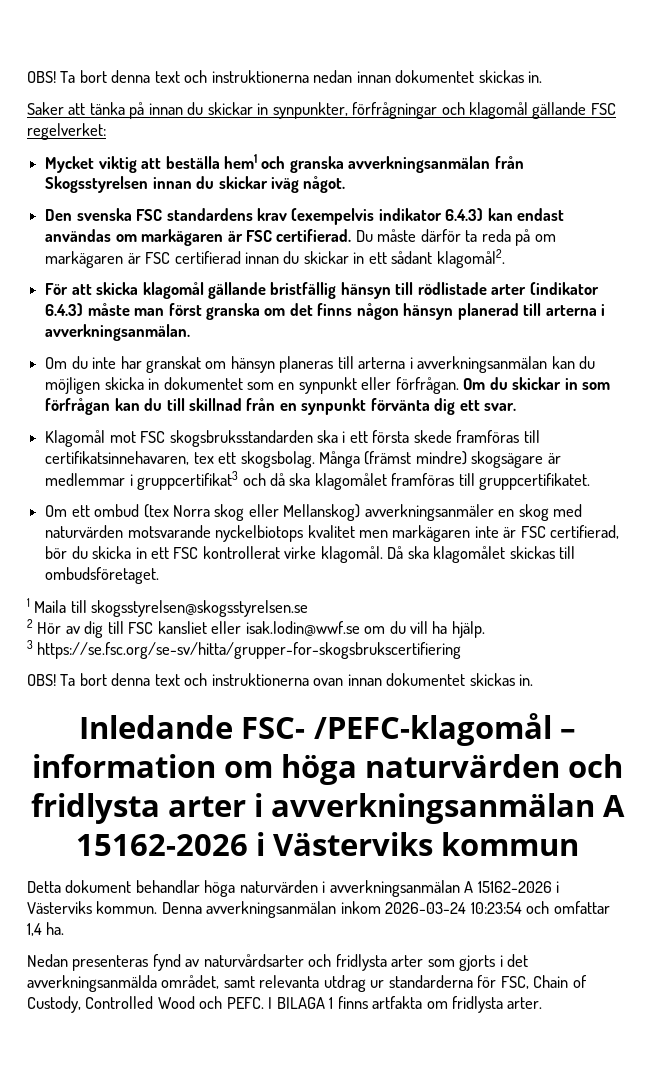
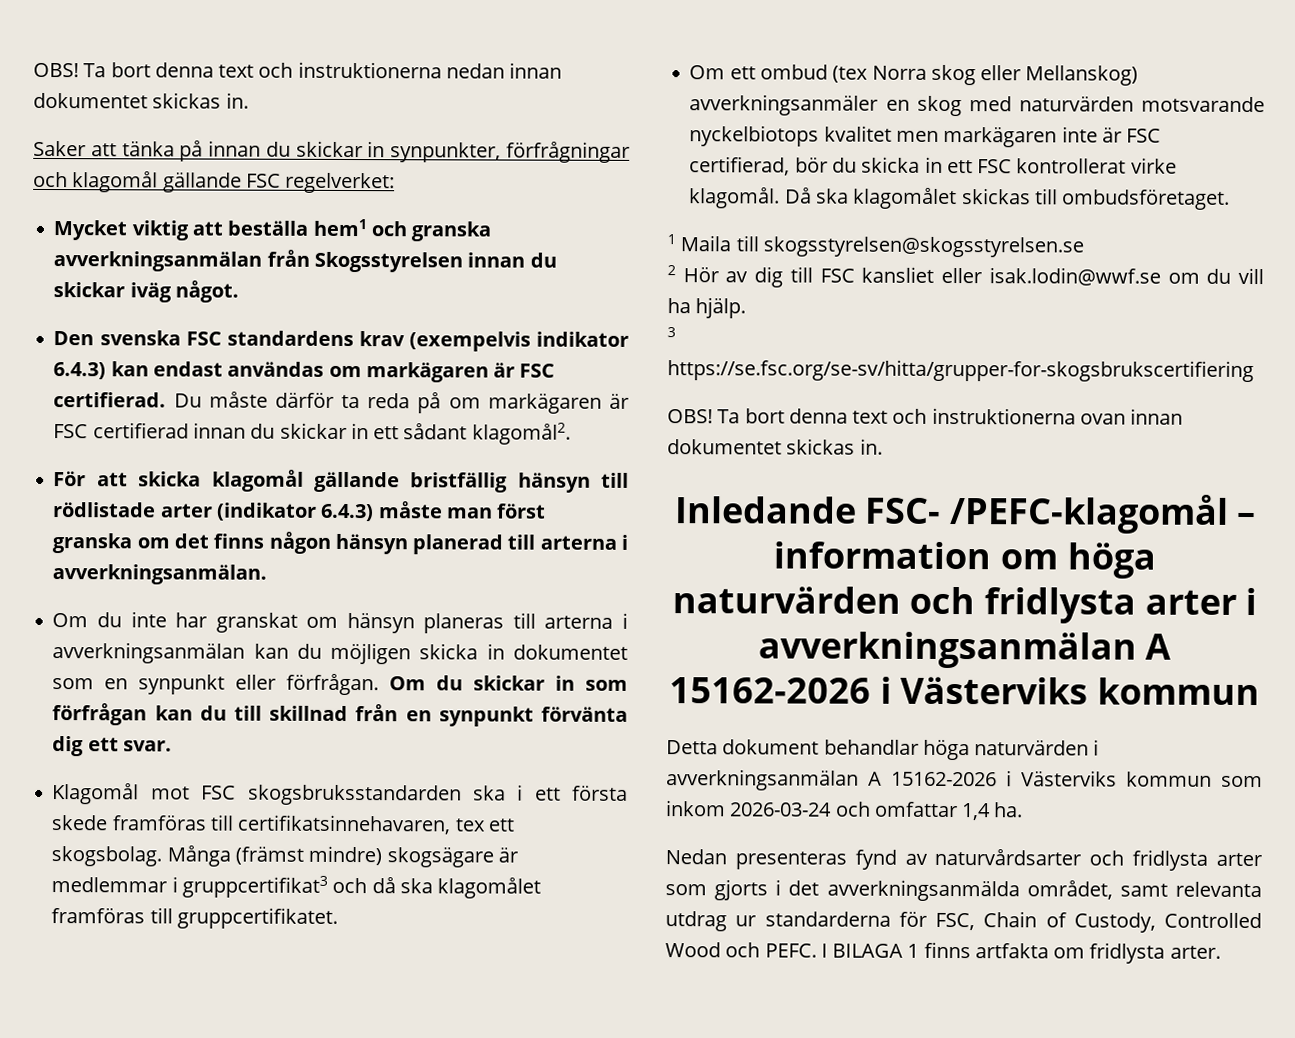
[96,901,337,918] kommun. Denna avverkningsanmälan -> [1126,771,1263,788] kommun som
[470,902,522,914] 10:23:54 -> (833, 809) none

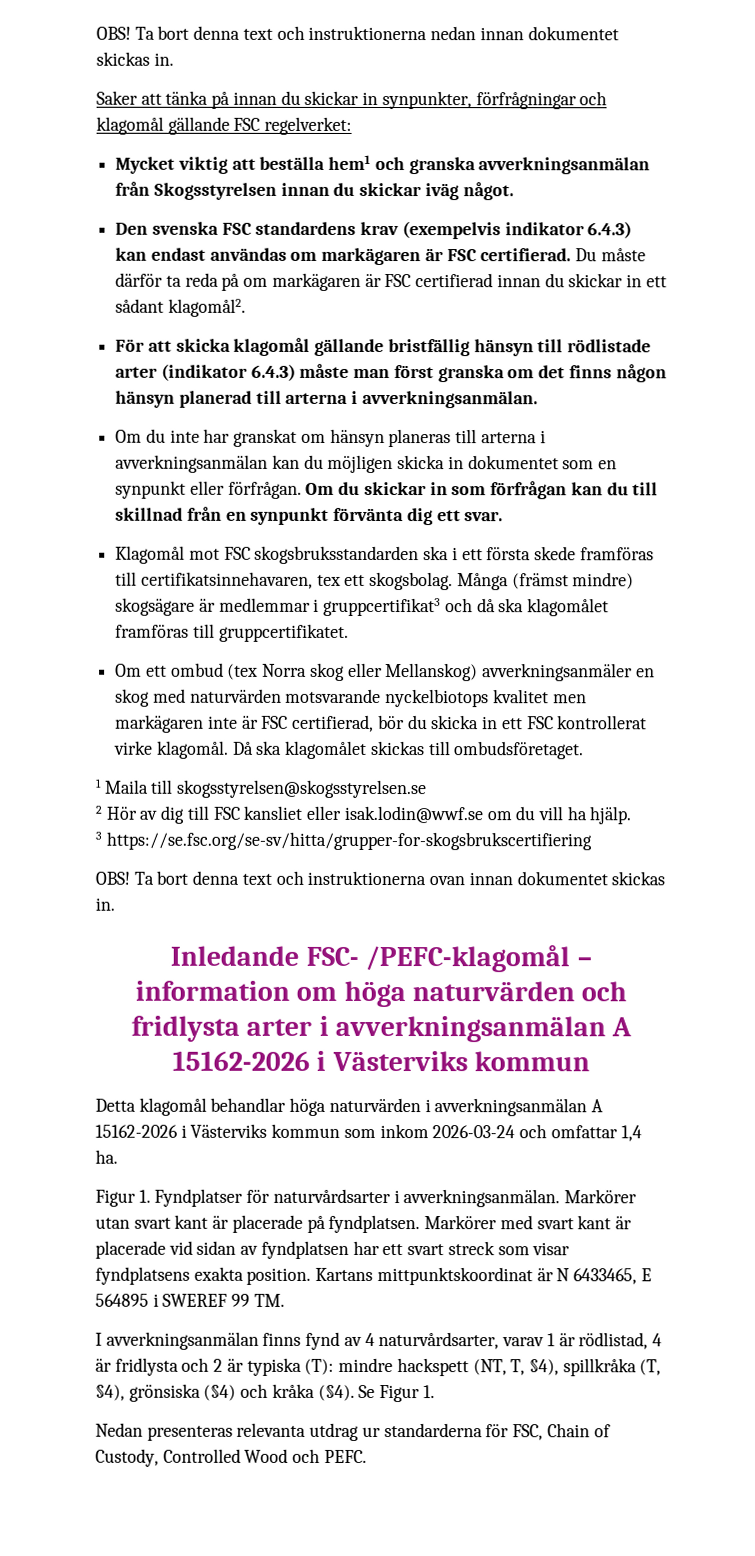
[722,739,820,755] dokument -> [138,1097,207,1116] klagomål
[665,848,1262,871] [665,879,1168,902] Nedan presenteras fynd av naturvårdsarter och fridlysta arter som gjorts i det avverkningsanmälda området, samt -> [95,1188,638,1208] [95,1214,632,1234] [95,1240,571,1259] [95,1266,652,1286] [95,1293,285,1307] [95,1331,662,1350] [95,1357,662,1377] [95,1383,435,1403] [95,1422,233,1441] Figur 1. Fyndplatser för naturvårdsarter i avverkningsanmälan. Markörer utan svart kant är placerade på fyndplatsen. Markörer med svart kant är placerade vid sidan av fyndplatsen har ett svart streck som visar fyndplatsens exakta position. Kartans mittpunktskoordinat är N 6433465, E 564895 i SWEREF 99 TM. // I avverkningsanmälan finns fynd av 4 naturvårdsarter, varav 1 är rödlistad, 4 är fridlysta och 2 är typiska (T): mindre hackspett (NT, T, §4), spillkråka (T, §4), grönsiska (§4) och kråka (§4). Se Figur 1. // Nedan presenteras
[820,941,1221,964] I BILAGA 1 finns artfakta om fridlysta arter. -> (367, 1456) none

